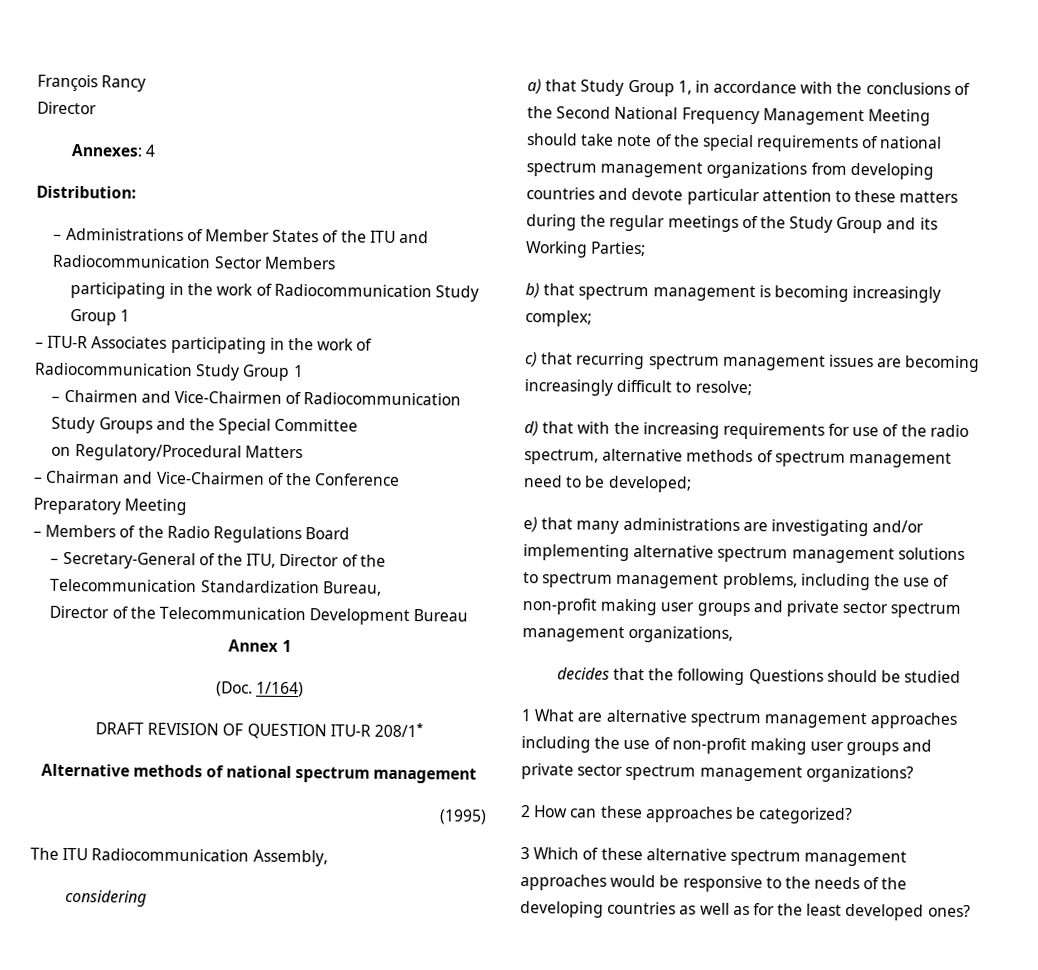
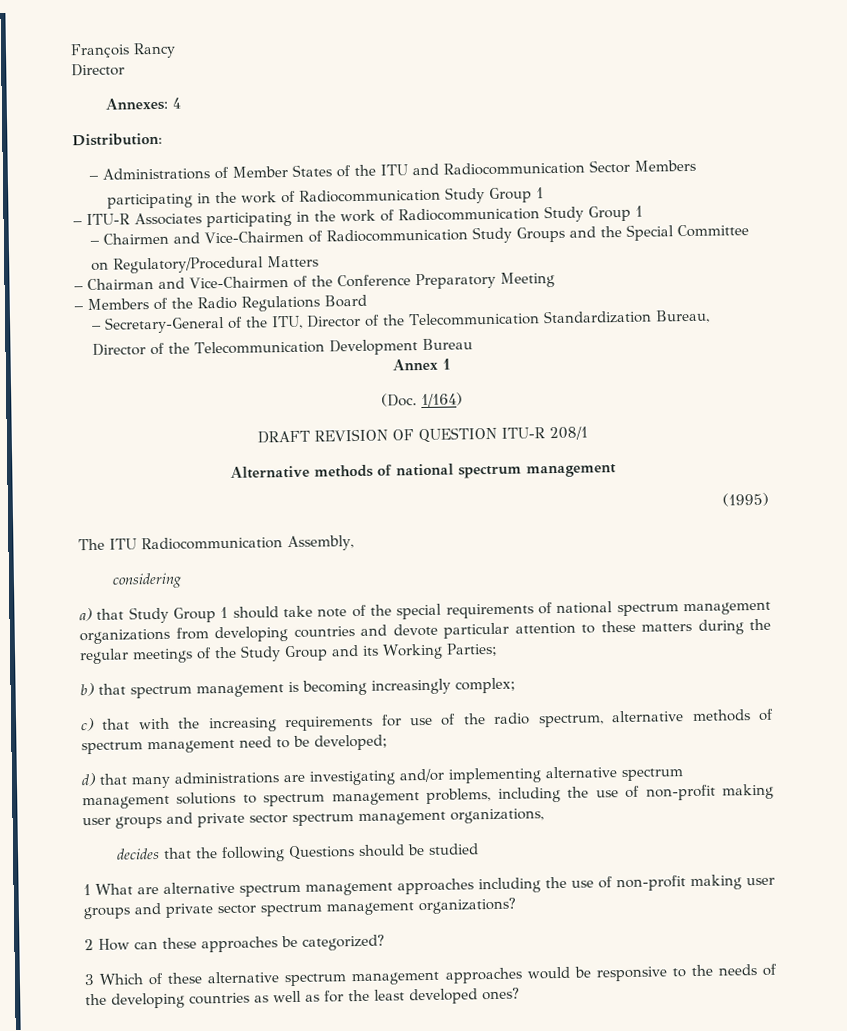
[373,722,423,738] 208/1* -> [548,426,588,441] 208/1
[677,80,970,95] [527,106,931,126] 1, in accordance with the conclusions of the Second National Frequency Management Meeting -> [220,606,229,619] 1
[576,352,981,373] [524,379,752,396] [524,421,575,437] recurring spectrum management issues are becoming increasingly difficult to resolve; // d) that -> (131, 724) none
[523,517,538,533] e) -> [81,772,97,787] d)

